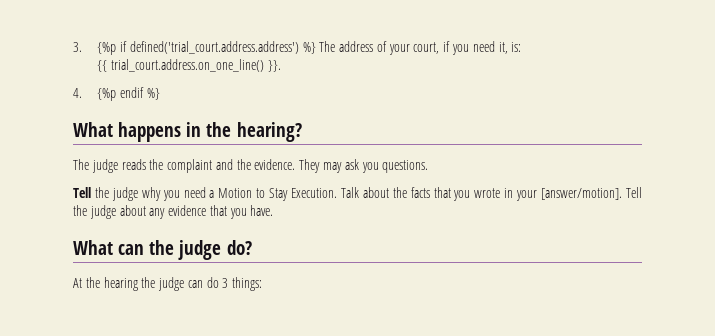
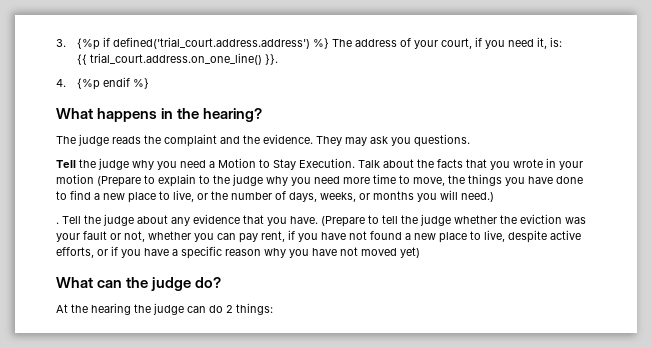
[541,188,623,200] [answer/motion]. -> [56,174,583,187] [56,190,494,203] [56,222,59,224] motion (Prepare to explain to the judge why you need more time to move, the things you have done to find a new place to live, or the number of days, weeks, or months you will need.) // .
(274, 210) none -> [321,214,586,227] [56,230,581,243] [56,246,420,259] (Prepare to tell the judge whether the eviction was your fault or not, whether you can pay rent, if you have not found a new place to live, despite active efforts, or if you have a specific reason why you have not moved yet)
[222,278,229,288] 3 -> [226,305,233,313] 2

